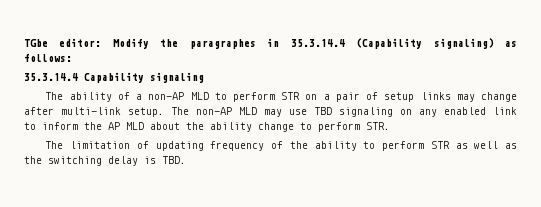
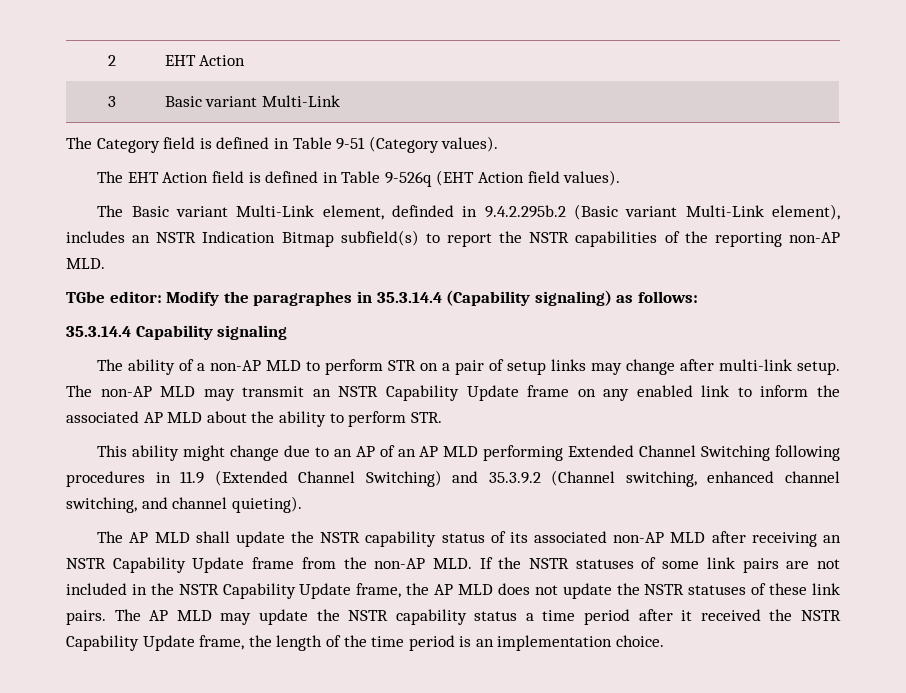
(24, 43) none -> [107,55,116,66] [164,55,246,66] [107,96,116,107] [164,95,340,107] [66,136,499,153] [97,170,621,187] [97,204,840,220] [66,230,840,247] [66,258,105,269] 2 | EHT Action // 3 | Basic variant Multi-Link // The Category field is defined in Table 9-51 (Category values). // The EHT Action field is defined in Table 9-526q (EHT Action field values). // The Basic variant Multi-Link element, definded in 9.4.2.295b.2 (Basic variant Multi-Link element), includes an NSTR Indication Bitmap subfield(s) to report the NSTR capabilities of the reporting non-AP MLD. //
[289,107,393,117] use TBD signaling -> [242,385,570,401] transmit an NSTR Capability Update frame
(102, 126) none -> [66,411,139,423] associated
[258,122,294,132] change -> (326, 419) none
[45,141,518,151] [24,156,186,166] The limitation of updating frequency of the ability to perform STR as well as the switching delay is TBD. -> [97,445,840,461] [66,470,840,487] [66,496,302,513] [97,531,841,547] [66,557,840,573] [66,583,841,599] [66,609,841,625] [66,635,665,651] This ability might change due to an AP of an AP MLD performing Extended Channel Switching following procedures in 11.9 (Extended Channel Switching) and 35.3.9.2 (Channel switching, enhanced channel switching, and channel quieting). // The AP MLD shall update the NSTR capability status of its associated non-AP MLD after receiving an NSTR Capability Update frame from the non-AP MLD. If the NSTR statuses of some link pairs are not included in the NSTR Capability Update frame, the AP MLD does not update the NSTR statuses of these link pairs. The AP MLD may update the NSTR capability status a time period after it received the NSTR Capability Update frame, the length of the time period is an implementation choice.

